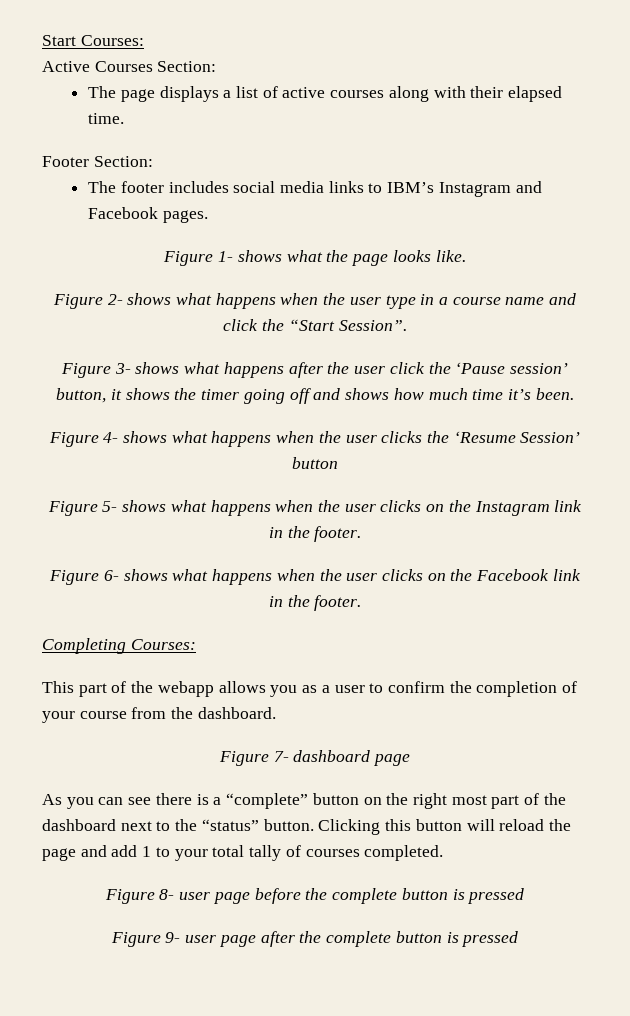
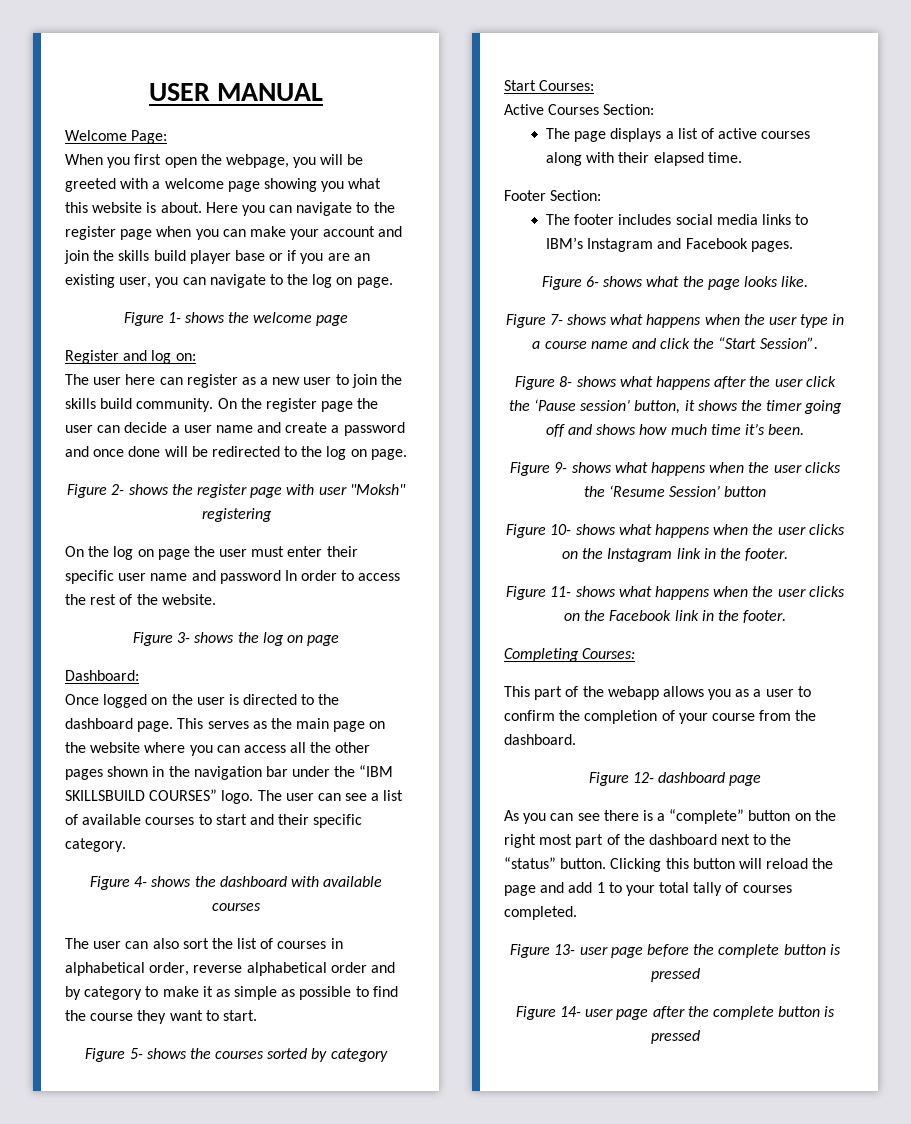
(42, 40) none -> [148,83,324,101] [65,130,168,144] [65,154,364,168] [65,178,382,192] [65,202,395,216] [65,226,403,240] [64,250,370,264] [65,274,393,288] [123,312,349,326] [65,350,196,364] [65,374,403,388] [65,398,379,412] [65,422,405,436] [65,446,407,460] [67,484,406,498] [201,508,272,522] [65,546,358,560] [65,570,401,584] [65,594,216,605] [132,632,340,646] [65,670,139,681] [65,694,340,708] [65,718,386,732] [65,742,371,756] [65,765,394,780] [65,789,404,804] [65,814,363,828] [65,838,126,852] [89,876,383,890] [212,903,261,911] [65,938,343,949] [65,962,395,976] [65,986,398,1000] [65,1010,257,1024] [85,1048,388,1062] USER MANUAL // Welcome Page: // When you first open the webpage, you will be greeted with a welcome page showing you what this website is about. Here you can navigate to the register page when you can make your account and join the skills build player base or if you are an existing user, you can navigate to the log on page. // Figure 1- shows the welcome page // Register and log on: // The user here can register as a new user to join the skills build community. On the register page the user can decide a user name and create a password and once done will be redirected to the log on page. // Figure 2- shows the register page with user "Moksh" registering // On the log on page the user must enter their specific user name and password In order to access the rest of the website. // Figure 3- shows the log on page // Dashboard: // Once logged on the user is directed to the dashboard page. This serves as the main page on the website where you can access all the other pages shown in the navigation bar under the “IBM SKILLSBUILD COURSES” logo. The user can see a list of available courses to start and their specific category. // Figure 4- shows the dashboard with available courses // The user can also sort the list of courses in alphabetical order, reverse alphabetical order and by category to make it as simple as possible to find the course they want to start. // Figure 5- shows the courses sorted by category //
[218,251,234,262] 1- -> [586,276,600,287] 6-
[107,294,123,305] 2- -> [549,314,563,325] 7-
[114,363,131,374] 3- -> [559,376,573,387] 8-
[103,432,119,443] 4- -> [554,462,568,473] 9-
[102,501,118,512] 5- -> [550,524,572,535] 10-
[103,570,119,581] 6- -> [550,586,572,597] 11-
[273,751,289,762] 7- -> [632,772,654,783] 12-
[159,889,175,900] 8- -> [554,944,576,955] 13-
[165,932,181,943] 9- -> [559,1006,581,1017] 14-

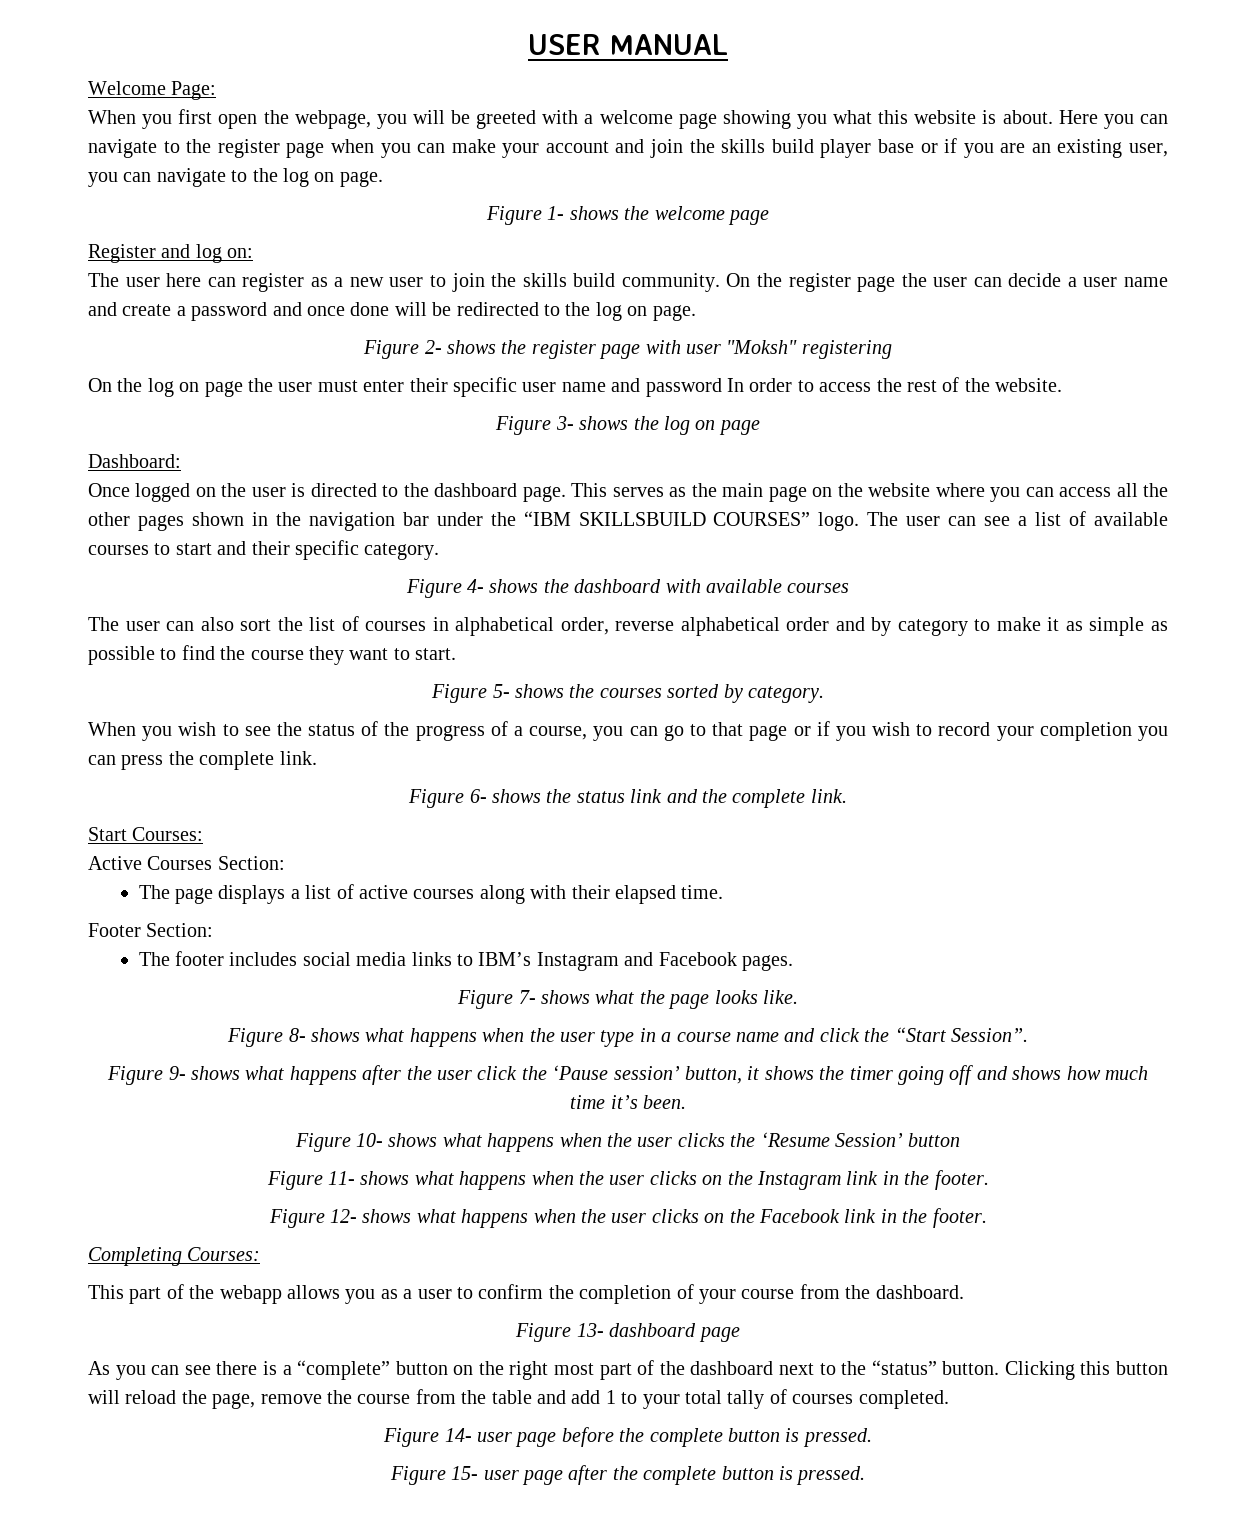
[330,1048,388,1062] category -> [747,686,824,703] [88,721,1169,741] [88,751,317,770] [408,789,847,808] category. // When you wish to see the status of the progress of a course, you can go to that page or if you wish to record your completion you can press the complete link. // Figure 6- shows the status link and the complete link.
[586,276,600,287] 6- -> [518,990,536,1004] 7-
[549,314,563,325] 7- -> [288,1028,306,1042] 8-
[559,376,573,387] 8- -> [168,1066,186,1080] 9-
[554,462,568,473] 9- -> [356,1133,383,1147] 10-
[550,524,572,535] 10- -> [327,1171,355,1185] 11-
[550,586,572,597] 11- -> [329,1209,357,1223] 12-
[632,772,654,783] 12- -> [576,1323,604,1337] 13-
[504,885,536,896] page -> [212,1389,532,1409] page, remove the course from the table
[554,944,576,955] 13- -> [444,1428,472,1442] 14-
[650,968,700,982] [515,1006,581,1020] pressed // Figure 14- -> [802,1428,872,1447] [389,1466,479,1485] pressed. // Figure 15-
[650,1030,700,1044] pressed -> [796,1466,866,1485] pressed.

